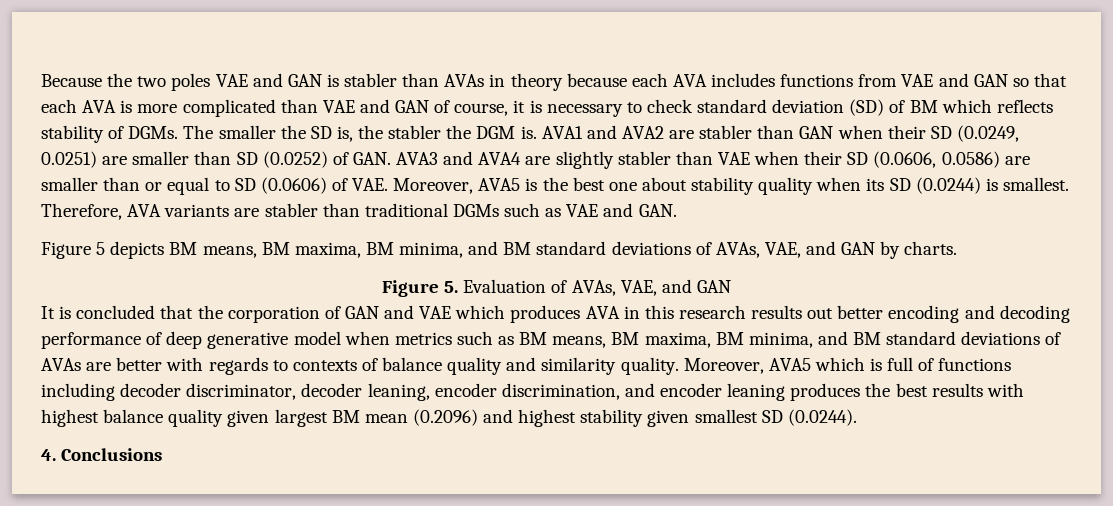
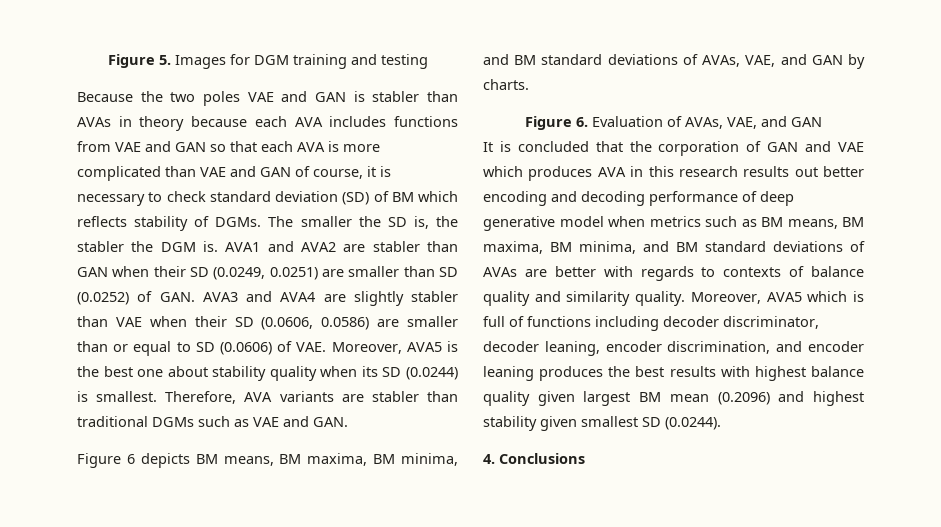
(41, 80) none -> [107,54,428,69] Figure 5. Images for DGM training and testing //
[96,242,106,255] 5 -> [126,454,135,464] 6
[444,281,459,293] 5. -> [576,117,588,127] 6.

